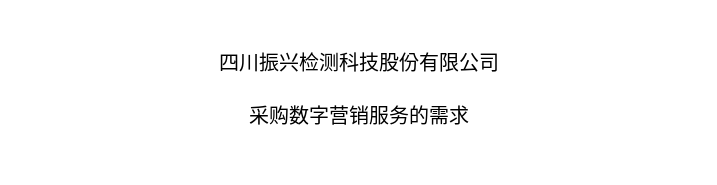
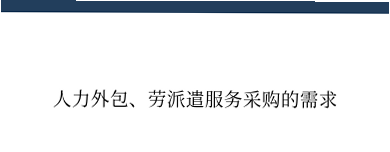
[218,52,499,72] [248,105,409,125] 四川振兴检测科技股份有限公司 // 采购数字营销服务 -> [51,89,281,109] 人力外包、劳派遣服务采购

